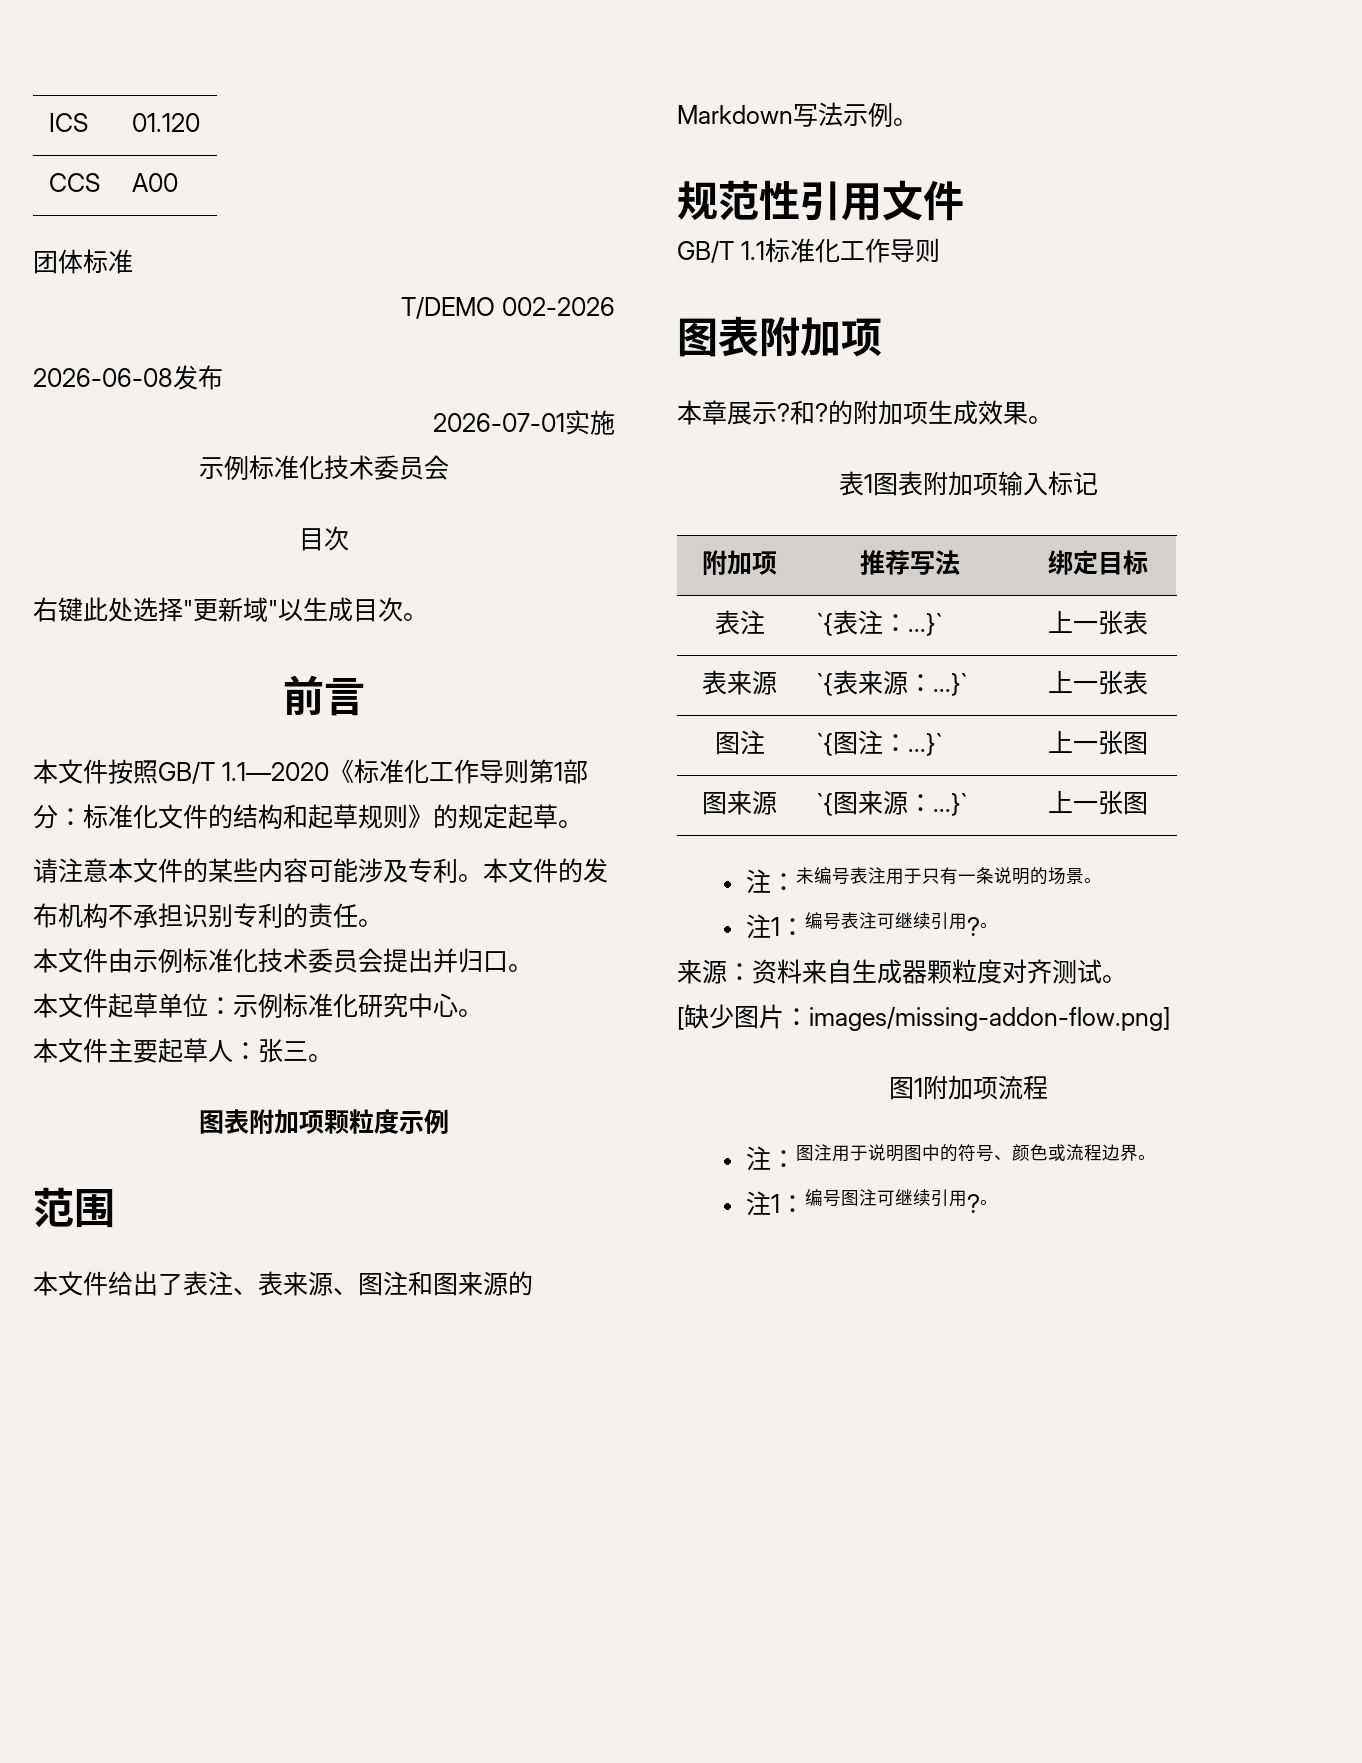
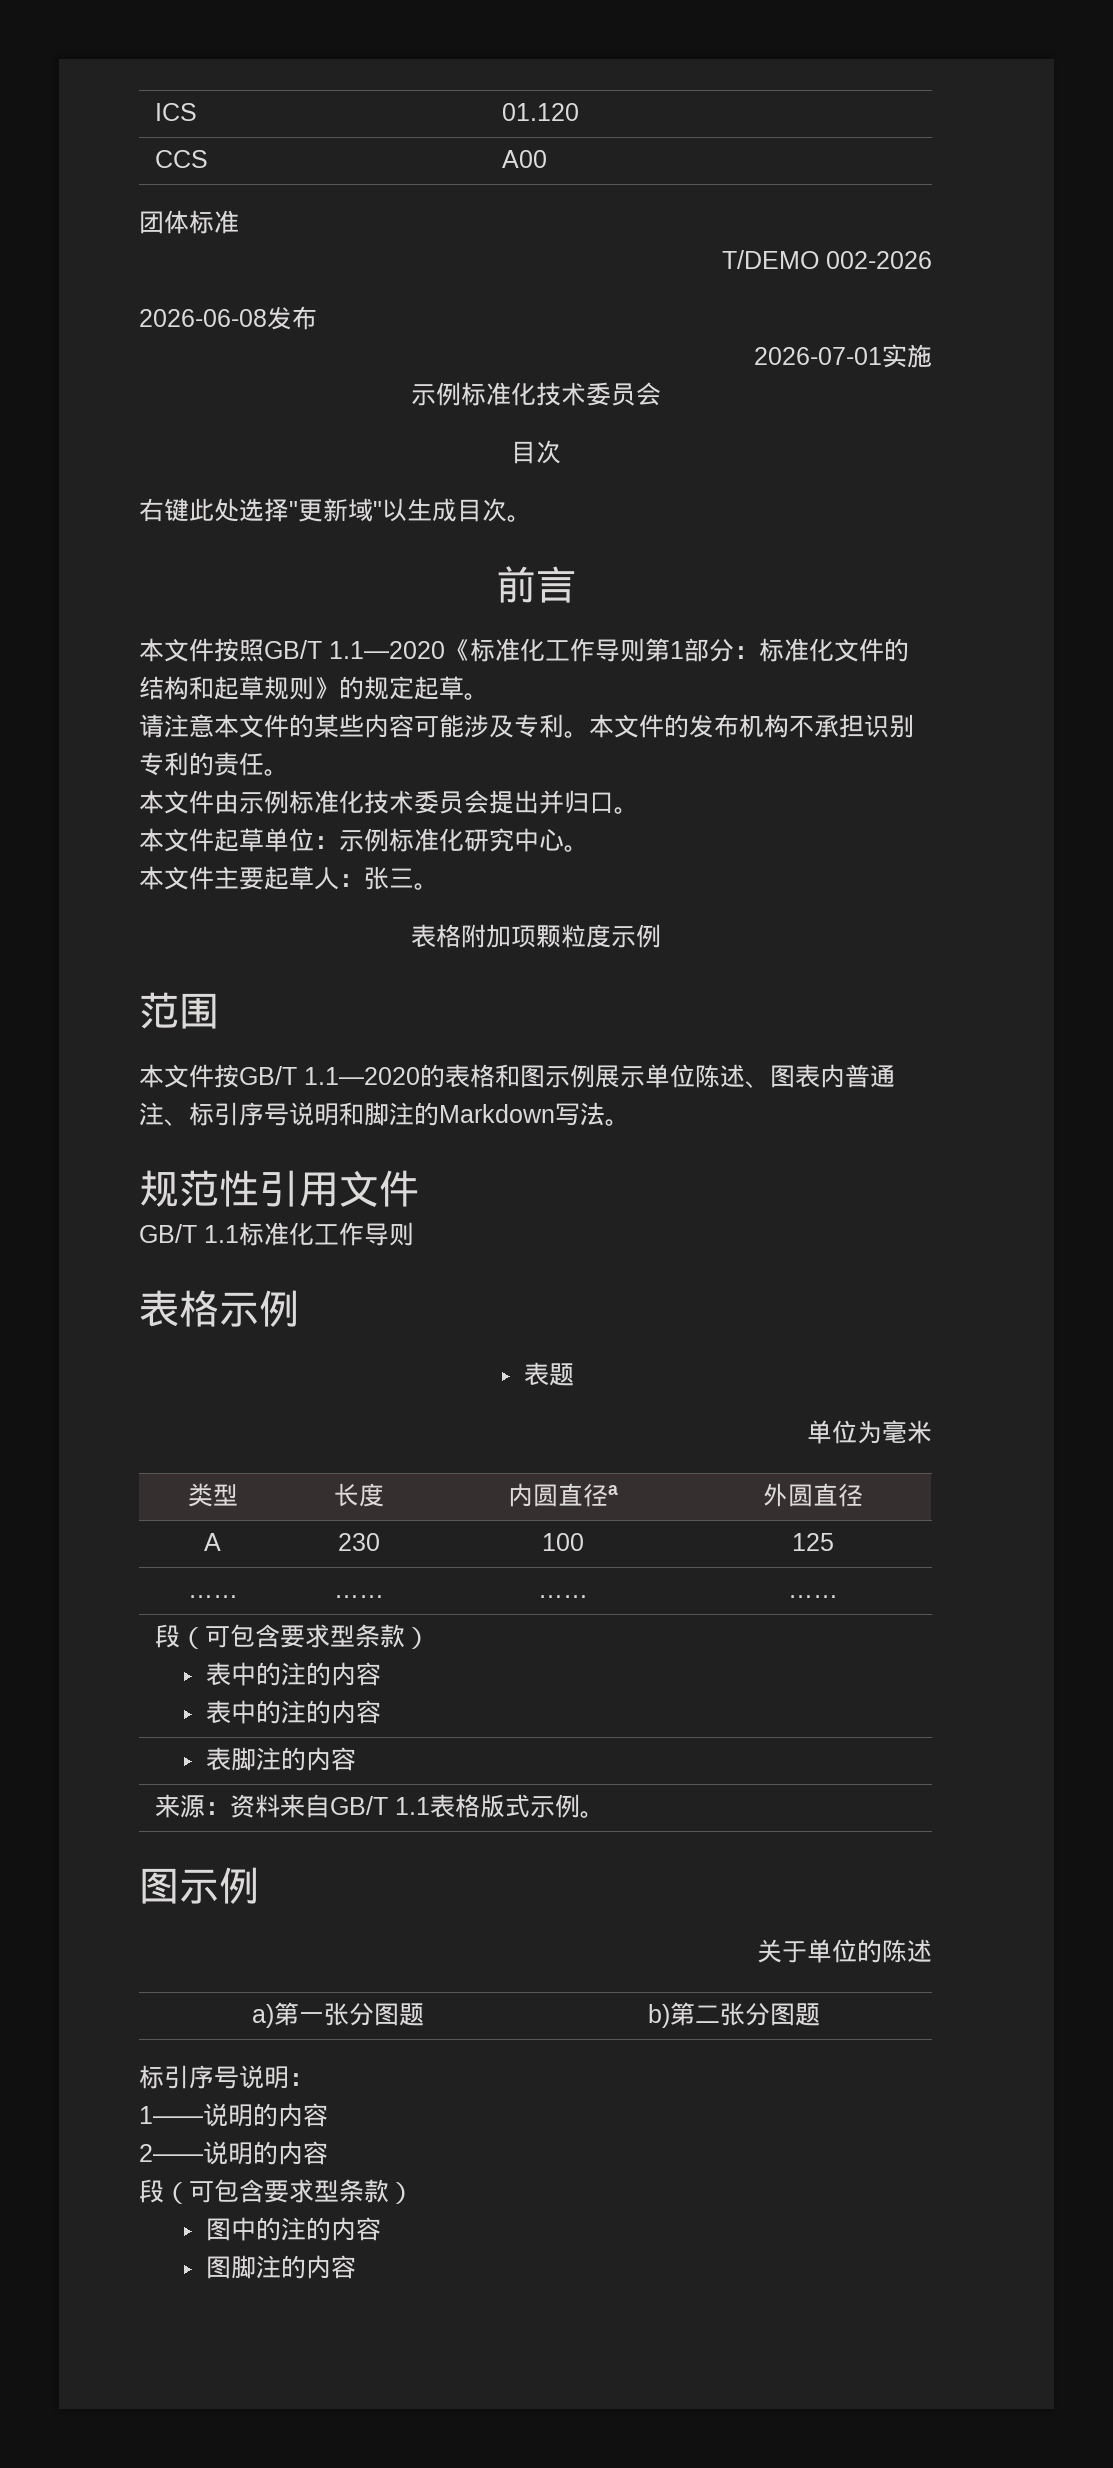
[199,1109,249,1134] 图表 -> [410,924,461,948] 表格
[108,1271,508,1296] 给出了表注、表来源、图注和图来源 -> [214,1064,895,1088] [139,1102,414,1126] 按GB/T 1.1—2020的表格和图示例展示单位陈述、图表内普通注、标引序号说明和脚注
[843,102,893,127] 示例 -> (605, 1114) none
[677,316,882,357] [677,400,1053,425] [838,471,1098,496] [702,550,777,575] [860,550,960,575] [1047,550,1148,575] [714,610,765,635] [816,610,942,636] [1047,610,1148,635] [702,670,777,695] [816,670,967,696] [1047,670,1148,695] [714,730,765,755] [816,730,942,756] [1047,730,1148,755] [702,790,777,815] [816,790,967,816] [1047,790,1148,815] [745,867,1102,894] [745,912,998,939] [677,959,1127,984] [677,1004,1170,1031] [888,1075,1048,1100] [745,1144,1156,1171] [745,1189,998,1216] 图表附加项 // 本章展示?和?的附加项生成效果。 // 表1图表附加项输入标记 // 附加项 | 推荐写法 | 绑定目标 // 表注 | `{表注：...}` | 上一张表 // 表来源 | `{表来源：...}` | 上一张表 // 图注 | `{图注：...}` | 上一张图 // 图来源 | `{图来源：...}` | 上一张图 // 注：未编号表注用于只有一条说明的场景。 // 注1：编号表注可继续引用?。 // 来源：资料来自生成器颗粒度对齐测试。 // [缺少图片：images/missing-addon-flow.png] // 图1附加项流程 // 注：图注用于说明图中的符号、颜色或流程边界。 // 注1：编号图注可继续引用?。 -> [139,1290,299,1327] [524,1362,575,1386] [807,1420,932,1444] [187,1483,238,1507] [333,1483,384,1507] [507,1483,618,1507] [762,1483,863,1507] [204,1533,221,1551] [337,1533,380,1551] [541,1533,584,1551] [791,1533,834,1551] [187,1595,238,1598] [333,1595,384,1598] [537,1595,588,1598] [787,1595,838,1598] [154,1624,430,1649] [205,1662,381,1686] [205,1700,381,1724] [205,1747,356,1771] [154,1794,605,1818] [139,1867,259,1904] [757,1939,932,1963] [251,2002,424,2028] [647,2002,820,2028] [139,2065,314,2089] [139,2103,328,2127] [139,2141,328,2165] [139,2179,414,2204] [206,2217,382,2241] [206,2255,357,2279] 表格示例 // 表题 // 单位为毫米 // 类型 | 长度 | 内圆直径a | 外圆直径 // A | 230 | 100 | 125 // …… | …… | …… | …… // 段（可包含要求型条款） // 表中的注的内容 // 表中的注的内容 // 表脚注的内容 // 来源：资料来自GB/T 1.1表格版式示例。 // 图示例 // 关于单位的陈述 // a)第一张分图题 | b)第二张分图题 // 标引序号说明： // 1——说明的内容 // 2——说明的内容 // 段（可包含要求型条款） // 图中的注的内容 // 图脚注的内容

